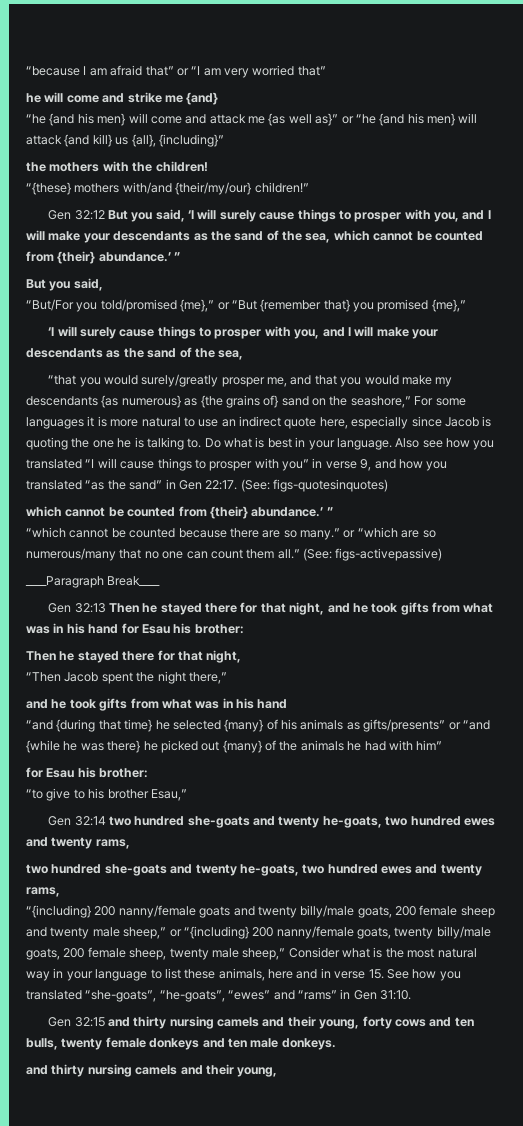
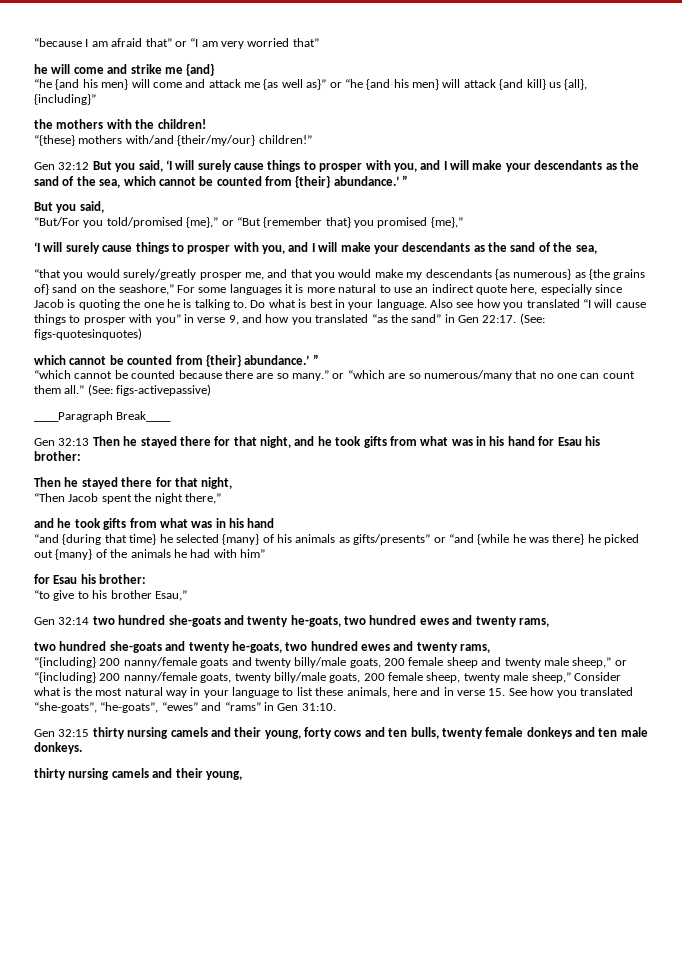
[107,1017,130,1027] and -> (90, 733) none
[26,1065,48,1075] and -> (82, 748) none

